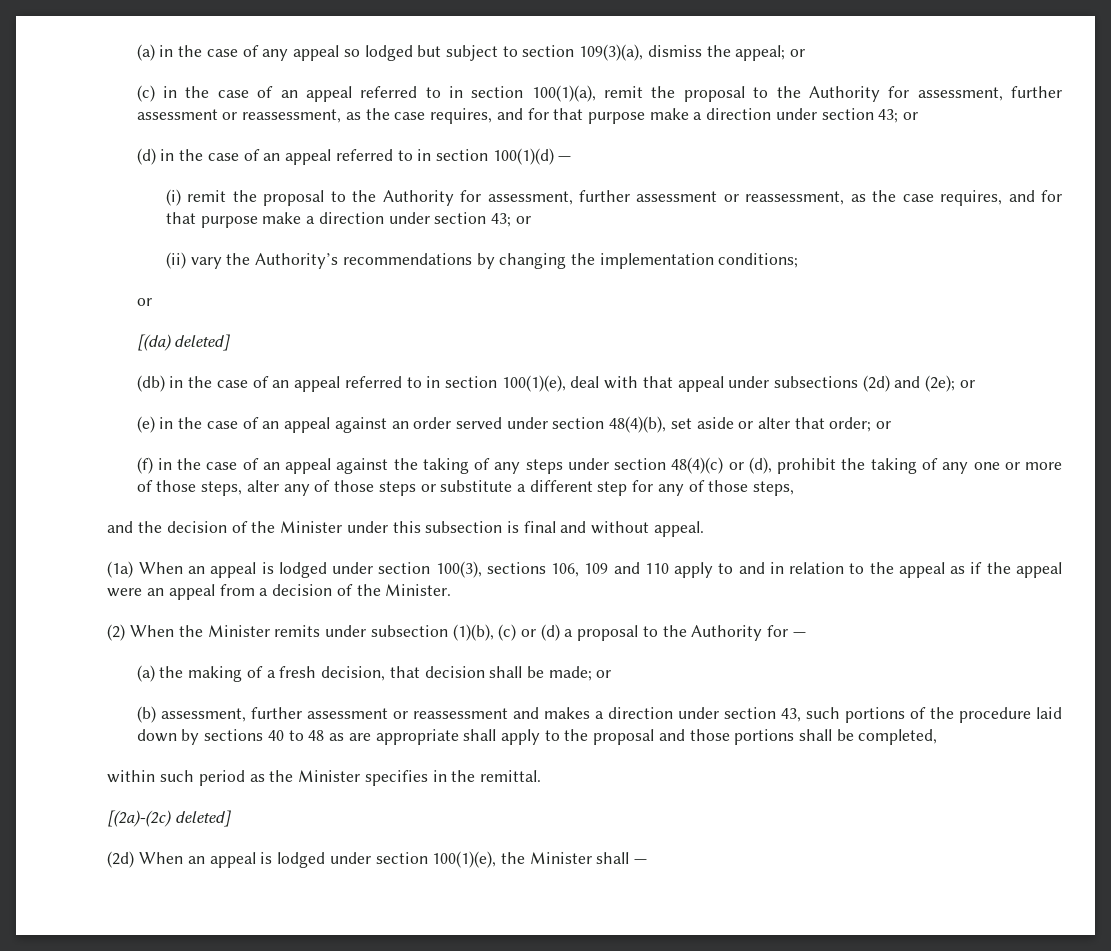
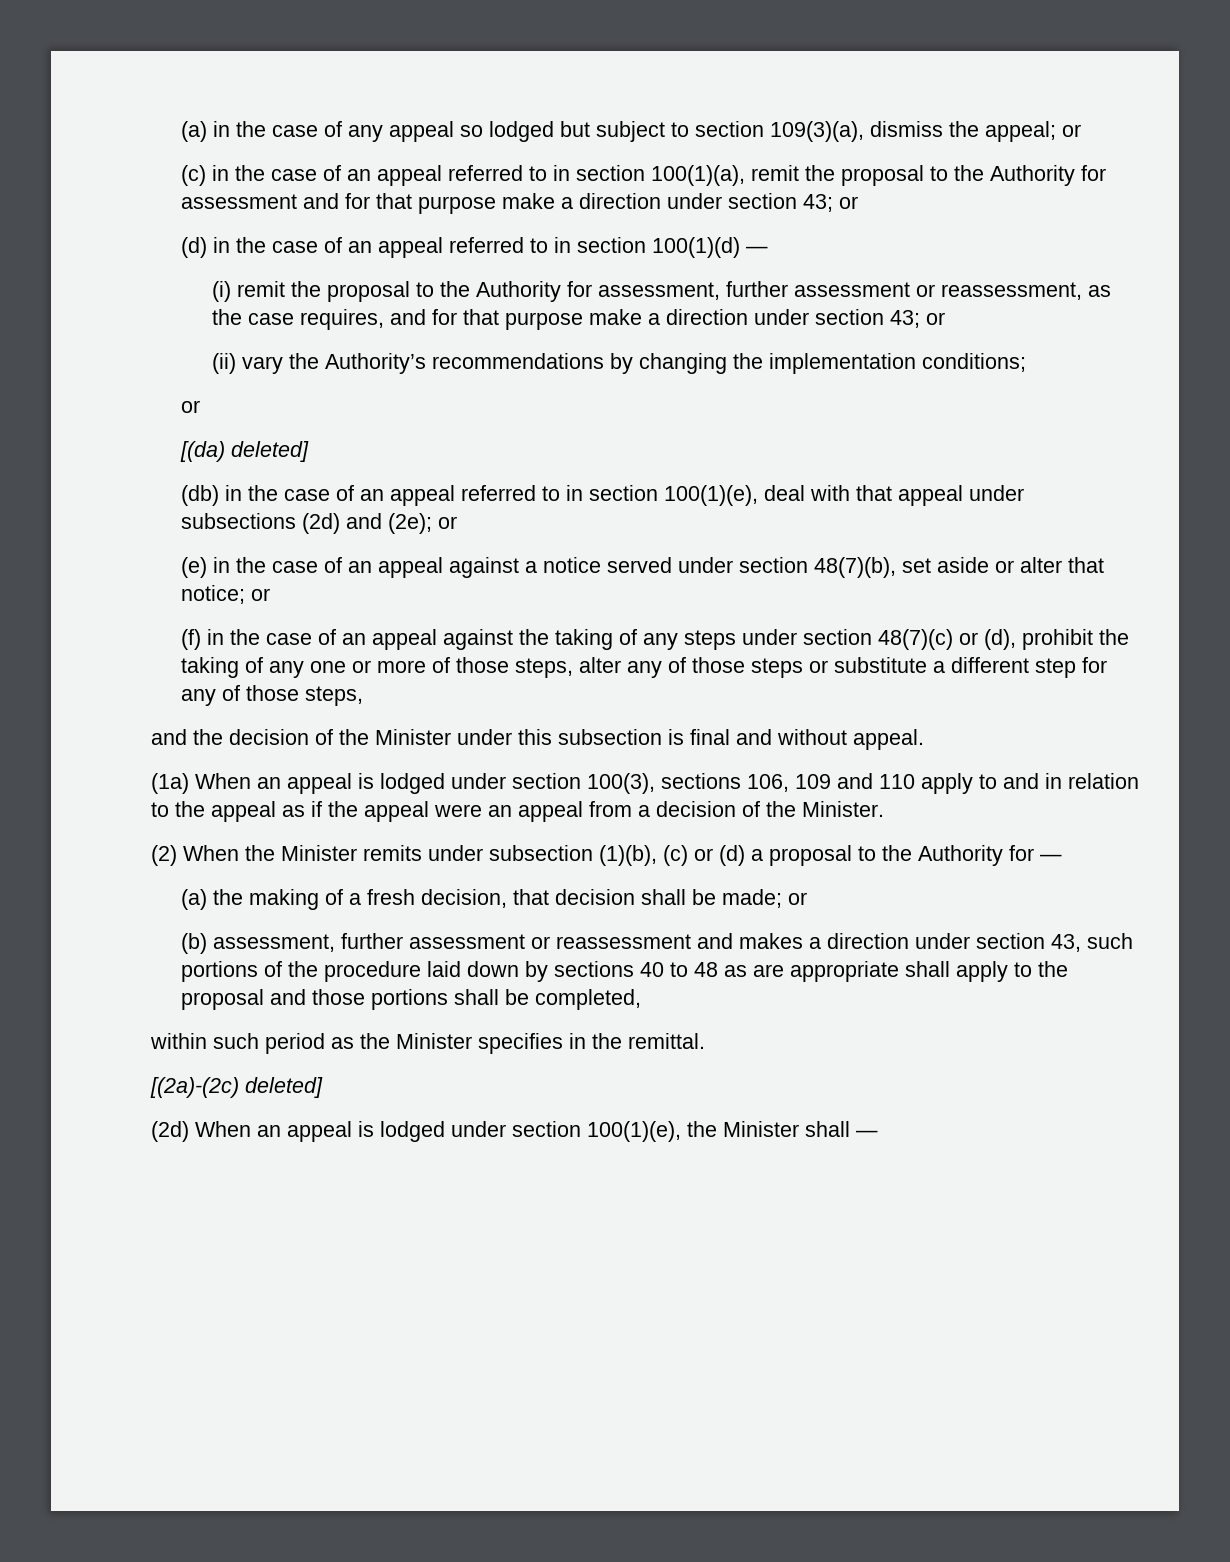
[917,86,1063,101] [136,108,493,124] assessment, further assessment or reassessment, as the case requires, -> [181,194,298,209] assessment
[391,417,452,429] an order -> [525,557,602,573] a notice
[609,416,667,433] 48(4)(b), -> [814,557,897,578] 48(7)(b),
[829,417,872,432] order; -> [181,585,246,604] notice;
[671,457,724,474] 48(4)(c) -> [878,629,954,650] 48(7)(c)

